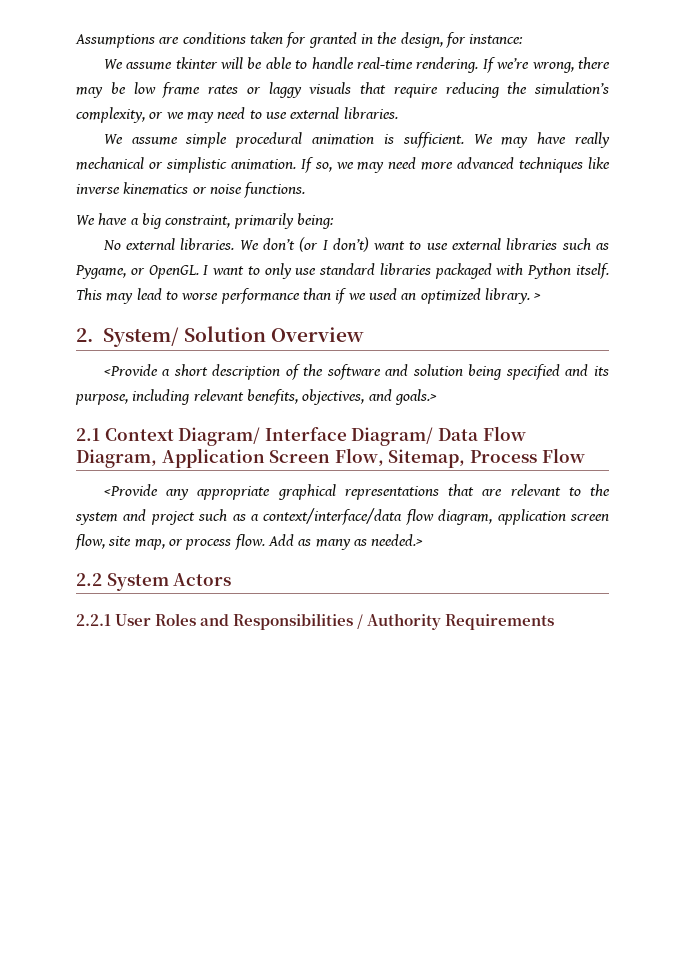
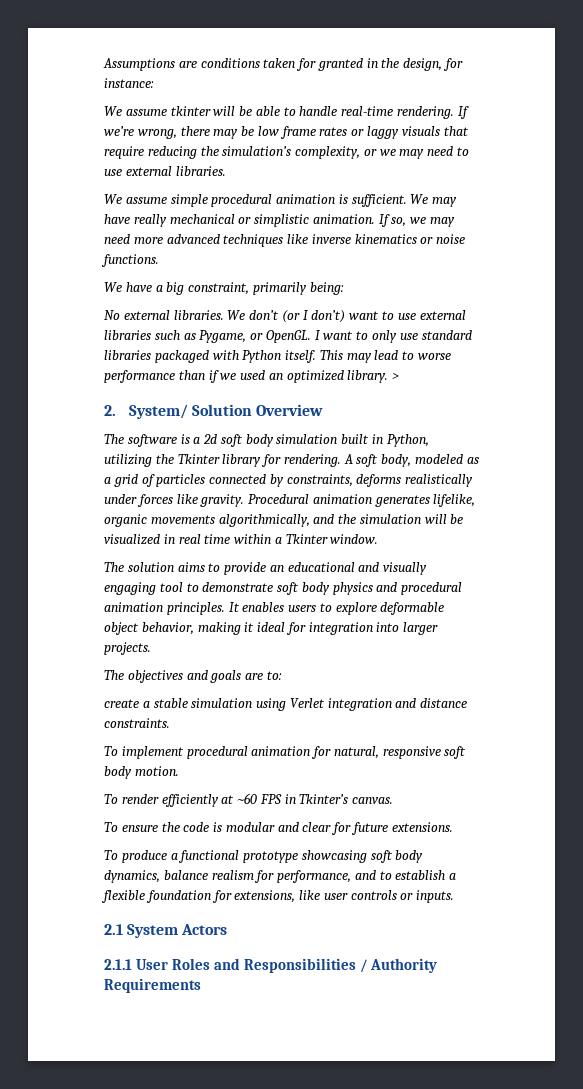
[103,364,609,380] [75,389,437,405] [76,426,526,446] [76,448,585,468] [103,484,611,500] [75,508,609,525] [75,534,424,550] [76,573,102,586] <Provide a short description of the software and solution being specified and its purpose, including relevant benefits, objectives, and goals.> // 2.1 Context Diagram/ Interface Diagram/ Data Flow Diagram, Application Screen Flow, Sitemap, Process Flow // <Provide any appropriate graphical representations that are relevant to the system and project such as a context/interface/data flow diagram, application screen flow, site map, or process flow. Add as many as needed.> // 2.2 -> [104,434,429,447] [104,454,479,467] [104,474,474,487] [104,494,476,507] [104,514,464,527] [104,534,379,545] [104,562,428,575] [104,582,463,595] [104,602,445,615] [104,622,439,635] [104,642,151,655] [104,670,282,683] [104,698,468,711] [104,718,170,728] [104,746,467,759] [104,766,179,779] [104,793,394,807] [104,822,453,835] [104,850,424,863] [104,870,457,883] [101,890,455,903] [104,924,123,935] The software is a 2d soft body simulation built in Python, utilizing the Tkinter library for rendering. A soft body, modeled as a grid of particles connected by constraints, deforms realistically under forces like gravity. Procedural animation generates lifelike, organic movements algorithmically, and the simulation will be visualized in real time within a Tkinter window. // The solution aims to provide an educational and visually engaging tool to demonstrate soft body physics and procedural animation principles. It enables users to explore deformable object behavior, making it ideal for integration into larger projects. // The objectives and goals are to: // create a stable simulation using Verlet integration and distance constraints. // To implement procedural animation for natural, responsive soft body motion. // To render efficiently at ~60 FPS in Tkinter’s canvas. // To ensure the code is modular and clear for future extensions. // To produce a functional prototype showcasing soft body dynamics, balance realism for performance, and to establish a flexible foundation for extensions, like user controls or inputs. // 2.1
[76,614,111,626] 2.2.1 -> [104,959,132,970] 2.1.1

